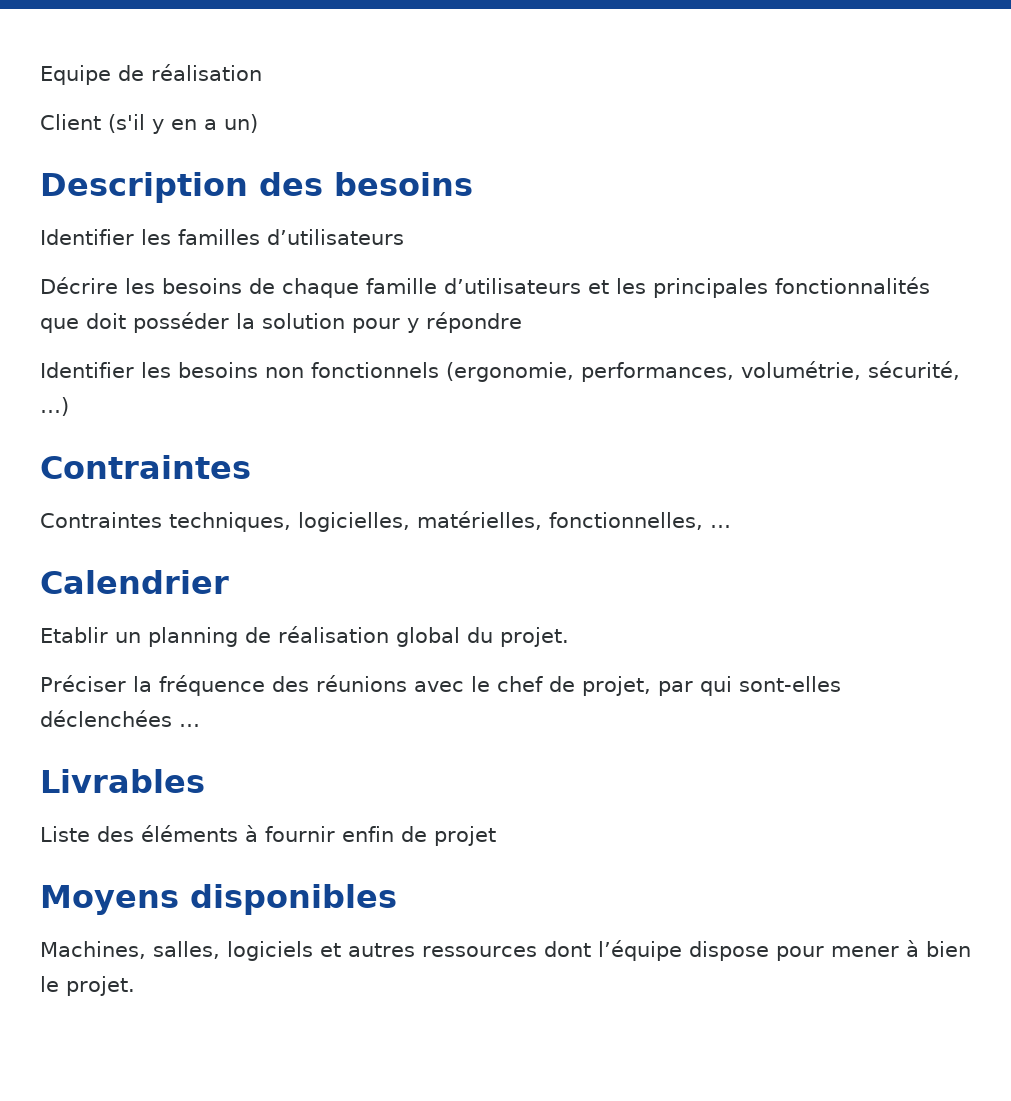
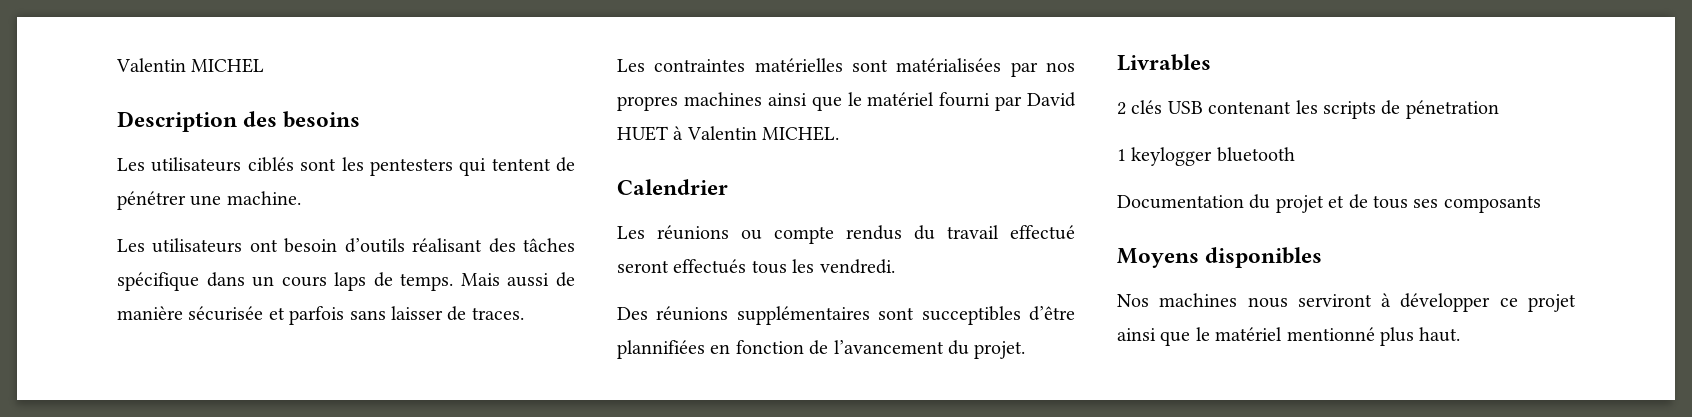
[40,64,262,85] [40,114,258,134] [40,172,473,203] [40,229,404,245] [40,277,930,298] [40,312,522,333] [40,361,960,382] [40,397,69,416] [40,455,251,479] [40,511,731,532] [40,570,229,594] [40,626,569,647] [40,675,841,696] [40,710,200,727] [40,769,205,793] [40,825,496,846] [40,884,397,915] [40,940,971,961] [40,976,135,996] Equipe de réalisation // Client (s'il y en a un) // Description des besoins // Identifier les familles d’utilisateurs // Décrire les besoins de chaque famille d’utilisateurs et les principales fonctionnalités que doit posséder la solution pour y répondre // Identifier les besoins non fonctionnels (ergonomie, performances, volumétrie, sécurité, …) // Contraintes // Contraintes techniques, logicielles, matérielles, fonctionnelles, … // Calendrier // Etablir un planning de réalisation global du projet. // Préciser la fréquence des réunions avec le chef de projet, par qui sont-elles déclenchées … // Livrables // Liste des éléments à fournir enfin de projet // Moyens disponibles // Machines, salles, logiciels et autres ressources dont l’équipe dispose pour mener à bien le projet. -> [116,58,265,73] [117,111,361,132] [117,157,575,176] [117,191,301,210] [117,238,575,253] [117,272,575,291] [117,306,524,325] [617,58,1075,77] [617,92,1076,111] [617,126,840,141] [617,179,728,195] [617,225,1075,244] [617,259,895,274] [617,306,1075,325] [617,340,1026,359] [1117,54,1211,71] [1117,100,1499,119] [1117,147,1295,166] [1117,194,1541,213] [1117,247,1323,268] [1117,293,1576,312] [1117,327,1461,346] Valentin MICHEL // Description des besoins // Les utilisateurs ciblés sont les pentesters qui tentent de pénétrer une machine. // Les utilisateurs ont besoin d’outils réalisant des tâches spécifique dans un cours laps de temps. Mais aussi de manière sécurisée et parfois sans laisser de traces. // Les contraintes matérielles sont matérialisées par nos propres machines ainsi que le matériel fourni par David HUET à Valentin MICHEL. // Calendrier // Les réunions ou compte rendus du travail effectué seront effectués tous les vendredi. // Des réunions supplémentaires sont succeptibles d’être plannifiées en fonction de l’avancement du projet. // Livrables // 2 clés USB contenant les scripts de pénetration // 1 keylogger bluetooth // Documentation du projet et de tous ses composants // Moyens disponibles // Nos machines nous serviront à développer ce projet ainsi que le matériel mentionné plus haut.

